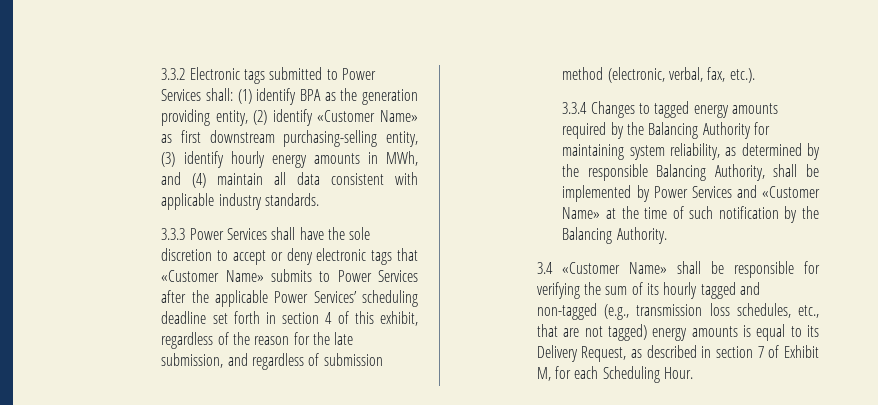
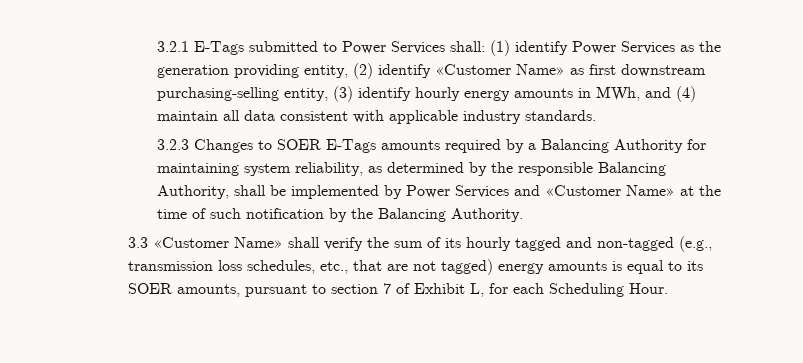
[161,67,266,84] 3.3.2 Electronic tags -> [157,41,245,55] 3.2.1 E-Tags
[300,89,322,101] BPA -> [572,41,676,54] Power Services
[161,227,371,240] [161,248,419,265] [161,269,418,282] [161,290,418,307] [161,311,418,326] [161,332,354,349] [161,353,383,370] [562,67,755,83] [562,101,729,118] 3.3.3 Power Services shall have the sole discretion to accept or deny electronic tags that «Customer Name» submits to Power Services after the applicable Power Services’ scheduling deadline set forth in section 4 of this exhibit, regardless of the reason for the late submission, and regardless of submission method (electronic, verbal, fax, etc.). // 3.3.4 Changes to tagged energy -> [157,139,377,153] 3.2.3 Changes to SOER E-Tags
[627,122,645,135] the -> [528,143,537,150] a
[536,262,553,274] 3.4 -> [127,237,148,248] 3.3
[710,261,820,278] [536,282,580,299] be responsible for verifying -> [323,237,363,251] verify
[536,345,712,362] Delivery Request, as described in -> [127,283,326,297] SOER amounts, pursuant to
[536,367,551,381] M, -> [469,283,484,297] L,

